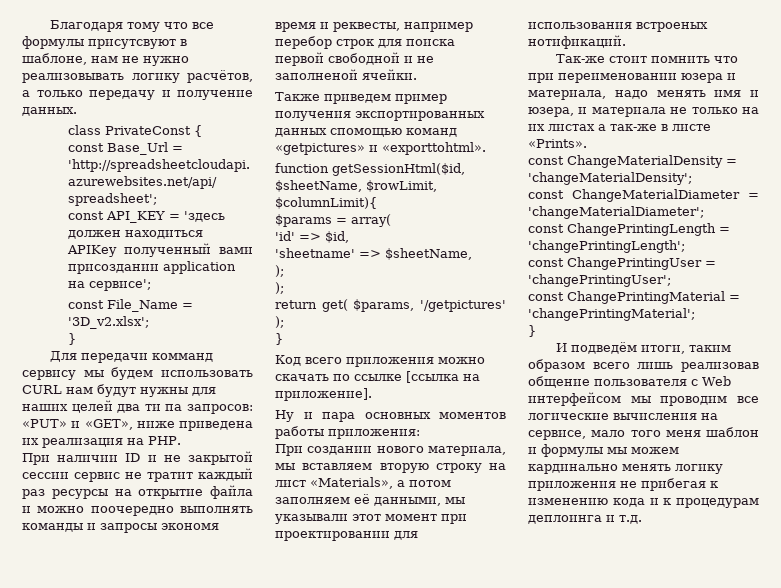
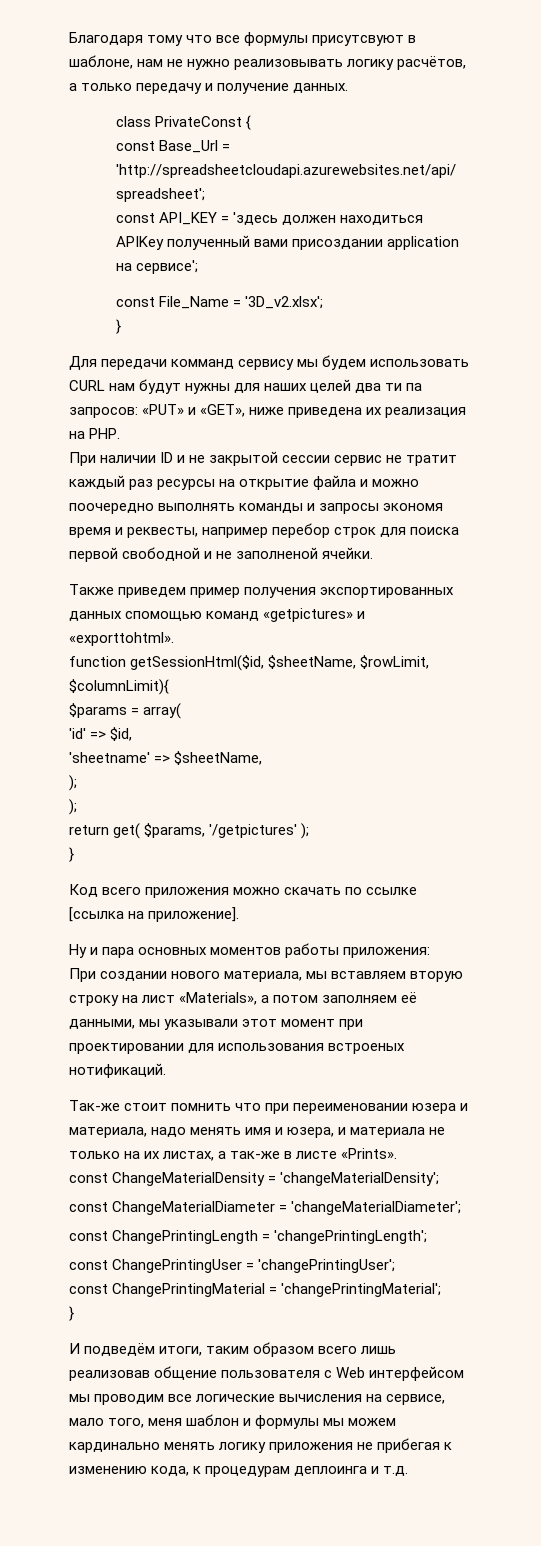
[548,124,595,131] листах -> [163,1151,215,1161] листах,
[630,430,661,437] того -> [108,1418,145,1428] того,
[612,498,659,507] кода и -> [151,1466,190,1476] кода,

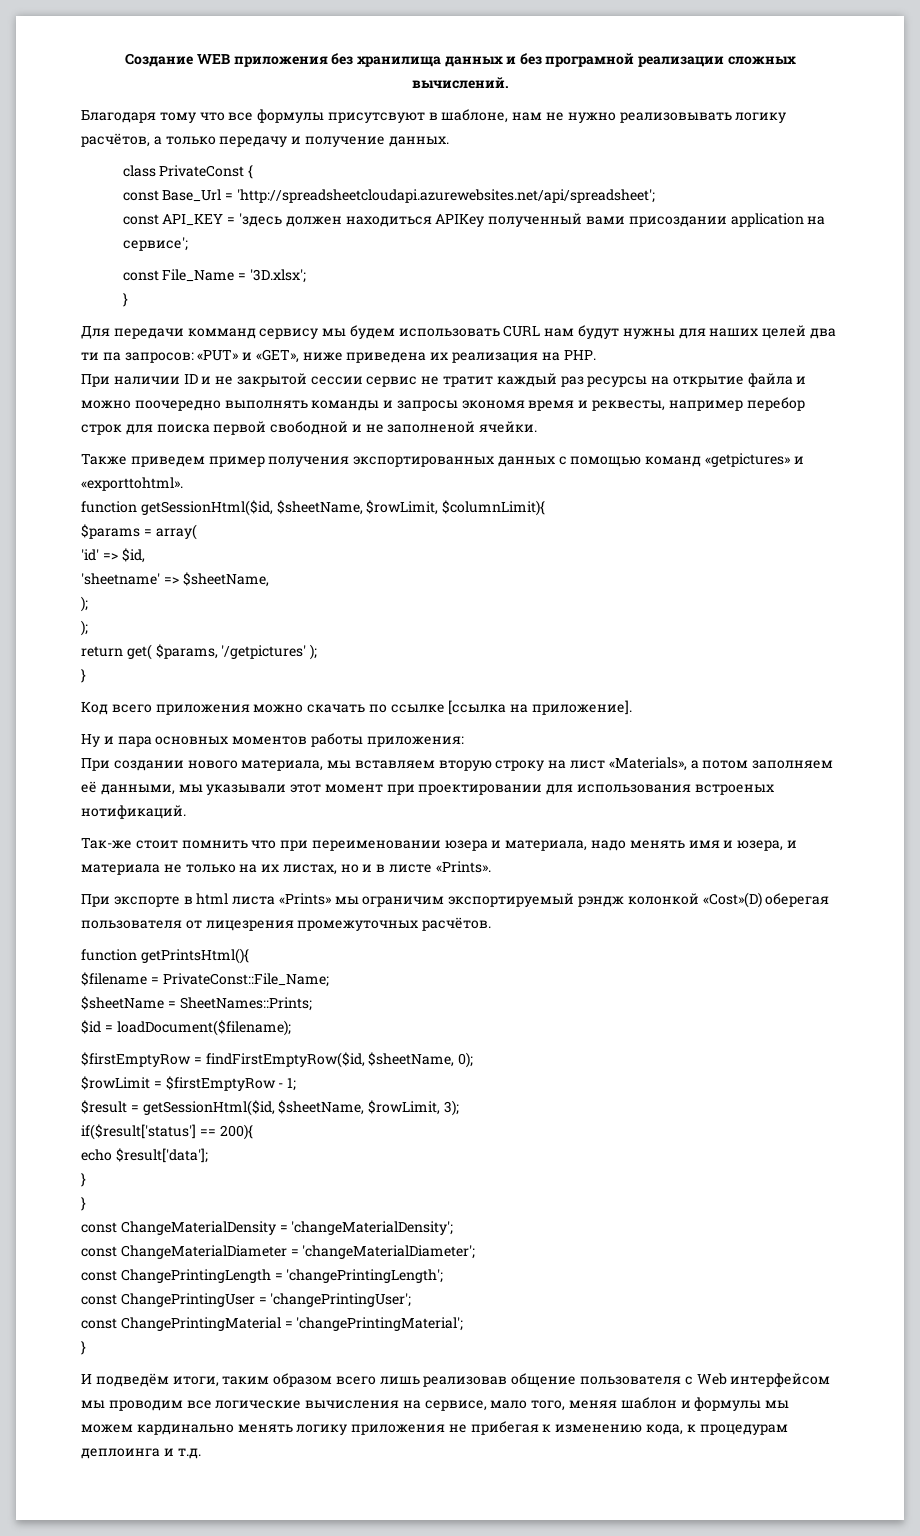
(69, 39) none -> [125,53,796,67] [411,77,509,89] Создание WEB приложения без хранилища данных и без програмной реализации сложных вычислений. //
[245,296,324,309] '3D_v2.xlsx'; -> [250,269,307,283] '3D.xlsx';
[125,611,203,621] спомощью -> [558,456,642,467] с помощью
[218,1151,281,1159] а так-же -> [340,864,373,873] но и
(398, 1153) none -> [81,892,830,908] [81,917,492,931] [81,948,249,964] [81,972,329,987] [81,996,312,1011] [81,1020,291,1036] [81,1052,474,1068] [81,1076,297,1091] [81,1100,459,1116] [81,1124,253,1140] [81,1148,208,1163] [81,1173,86,1187] [81,1197,86,1211] // При экспорте в html листа «Prints» мы ограничим экспортируемый рэндж колонкой «Cost»(D) оберегая пользователя от лицезрения промежуточных расчётов. // function getPrintsHtml(){ // $filename = PrivateConst::File_Name; // $sheetName = SheetNames::Prints; // $id = loadDocument($filename); // $firstEmptyRow = findFirstEmptyRow($id, $sheetName, 0); // $rowLimit = $firstEmptyRow - 1; // $result = getSessionHtml($id, $sheetName, $rowLimit, 3); // if($result['status'] == 200){ // echo $result['data']; // } // }
[148,1418,183,1426] меня -> [569,1400,618,1409] меняя

